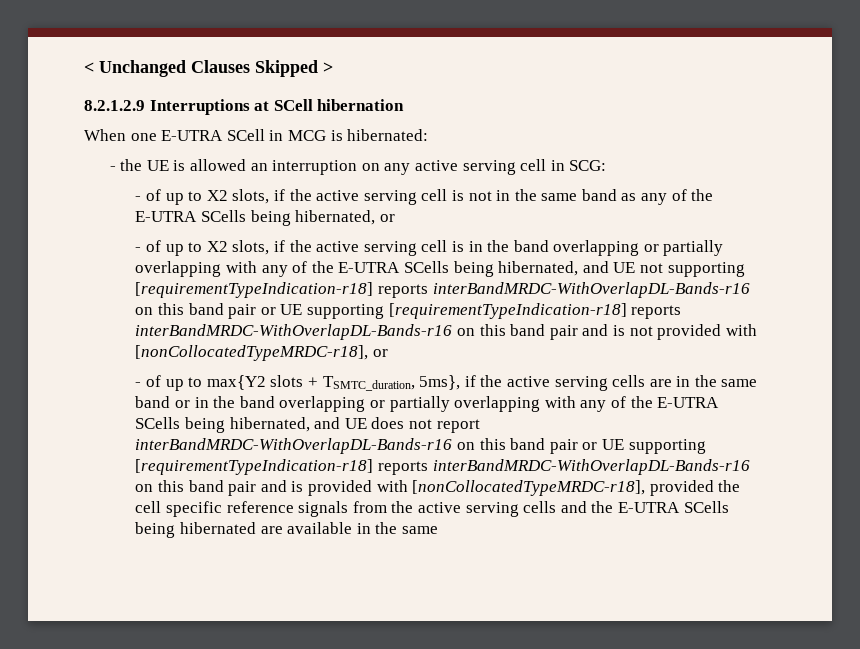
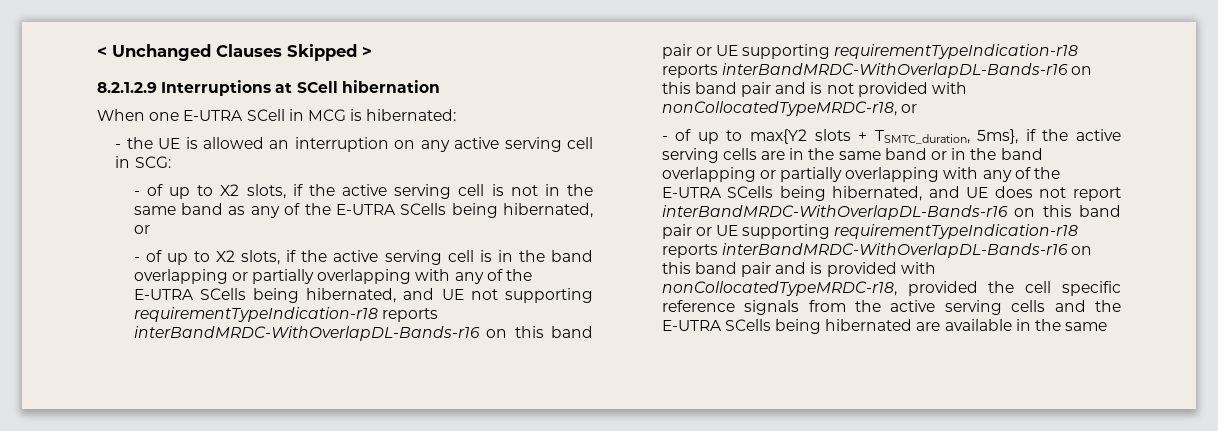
[135,282,374,298] [requirementTypeIndication-r18] -> [133,307,378,322] requirementTypeIndication-r18
[388,303,627,319] [requirementTypeIndication-r18] -> [834,44,1079,59] requirementTypeIndication-r18
[135,345,369,361] [nonCollocatedTypeMRDC-r18], -> [661,101,897,116] nonCollocatedTypeMRDC-r18,
[135,459,374,475] [requirementTypeIndication-r18] -> [834,224,1079,239] requirementTypeIndication-r18
[412,480,646,496] [nonCollocatedTypeMRDC-r18], -> [661,281,897,296] nonCollocatedTypeMRDC-r18,

